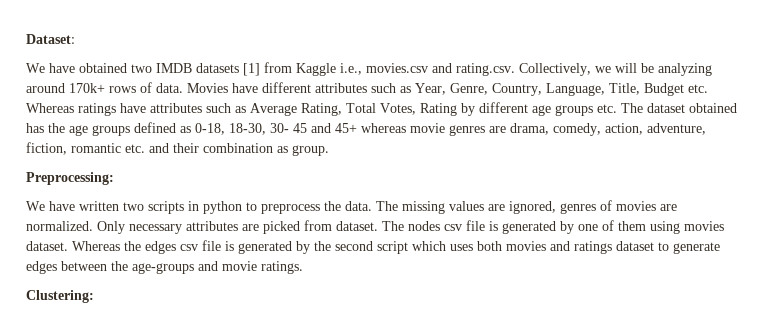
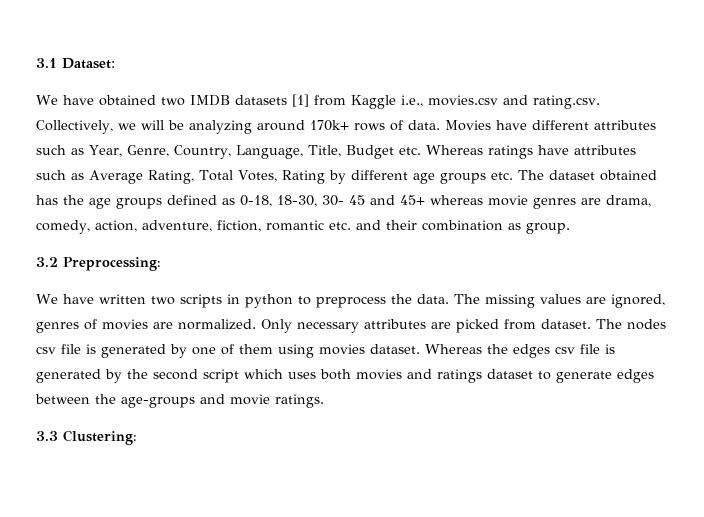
(26, 39) none -> [36,58,57,68] 3.1
(329, 150) none -> [36,257,58,267] 3.2
(303, 267) none -> [36,431,58,441] 3.3

